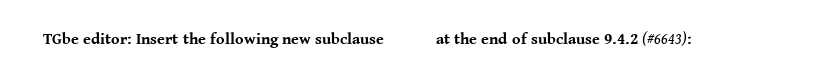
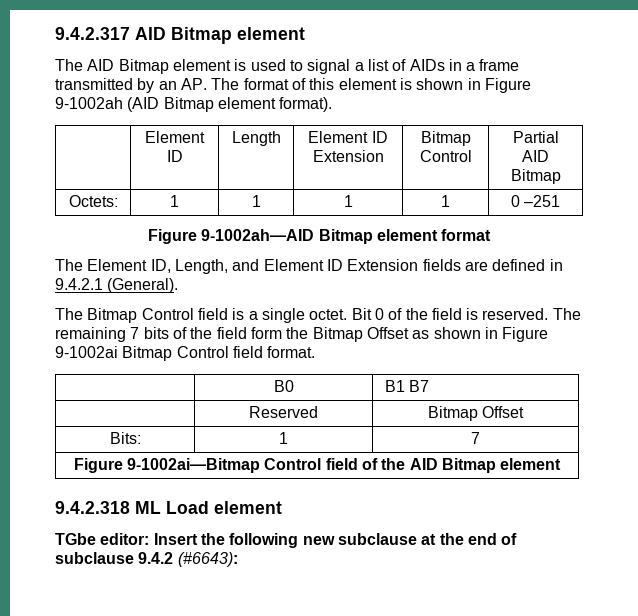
(43, 38) none -> [55,27,305,44] [55,59,520,74] [55,78,531,93] [55,97,333,112] [145,131,205,143] [166,150,183,162] [231,131,281,146] [308,131,388,143] [312,150,384,162] [420,131,471,146] [419,150,472,162] [512,131,559,143] [522,150,549,162] [510,169,561,184] [68,195,118,207] [170,195,179,207] [251,195,261,207] [343,195,353,207] [441,195,450,207] [510,195,561,207] [147,229,492,244] [55,259,563,274] [55,278,179,293] [55,308,581,323] [55,327,549,342] [55,346,316,361] [273,380,294,392] [384,380,429,392] [249,406,318,418] [427,406,525,421] [109,432,141,444] [279,432,288,444] [471,432,481,444] [73,458,562,473] [55,501,282,514] 9.4.2.317 AID Bitmap element // The AID Bitmap element is used to signal a list of AIDs in a frame transmitted by an AP. The format of this element is shown in Figure 9-1002ah (AID Bitmap element format). // | Element ID | Length | Element ID Extension | Bitmap Control | Partial AID Bitmap // Octets: | 1 | 1 | 1 | 1 | 0 –251 // Figure 9-1002ah—AID Bitmap element format // The Element ID, Length, and Element ID Extension fields are defined in 9.4.2.1 (General). // The Bitmap Control field is a single octet. Bit 0 of the field is reserved. The remaining 7 bits of the field form the Bitmap Offset as shown in Figure 9-1002ai Bitmap Control field format. // | B0 | B1 B7 // | Reserved | Bitmap Offset // Bits: | 1 | 7 // Figure 9-1002ai—Bitmap Control field of the AID Bitmap element // 9.4.2.318 ML Load element //

